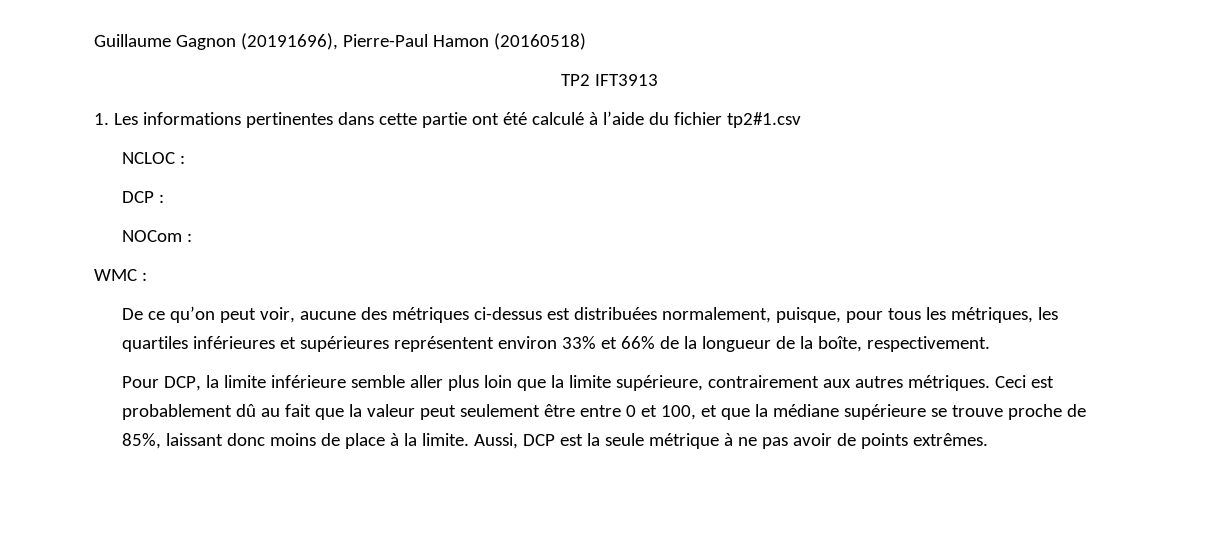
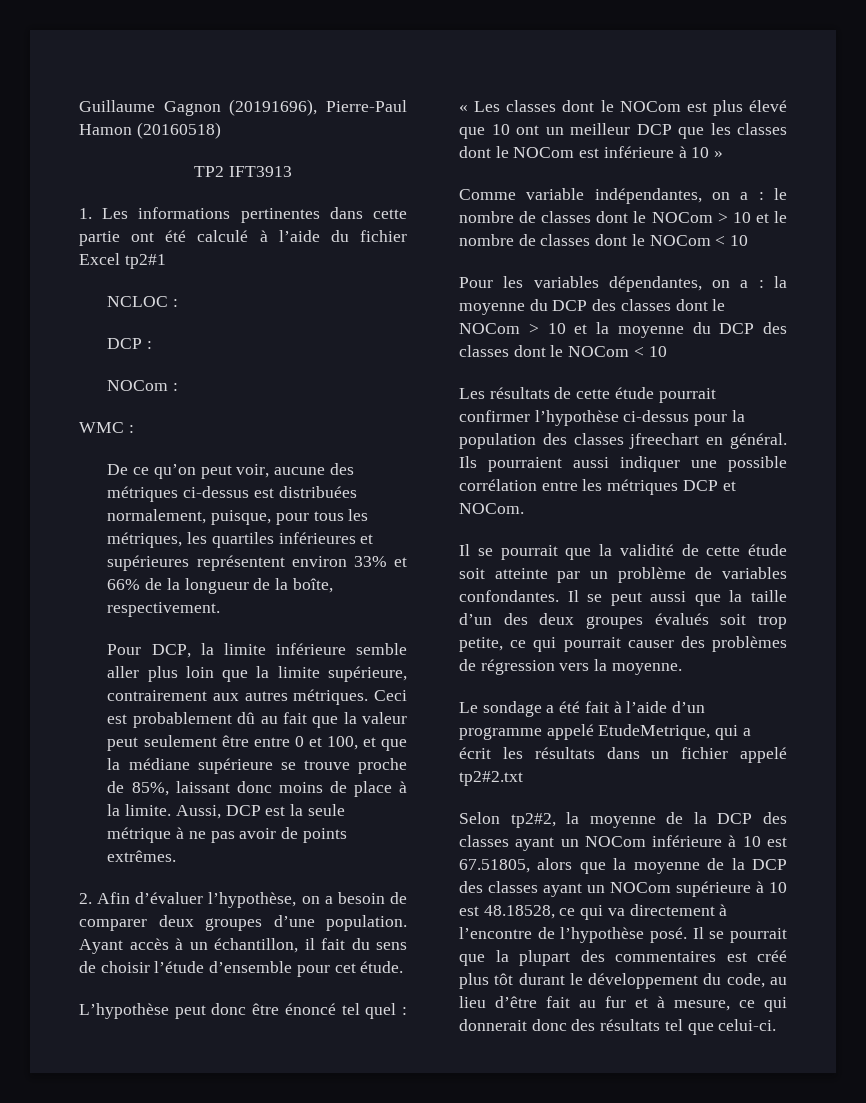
[726,112,801,128] tp2#1.csv -> [79,253,166,269] Excel tp2#1
(988, 439) none -> [79,892,408,908] [79,915,407,931] [79,938,407,954] [79,961,404,977] [79,1003,408,1019] [459,100,787,116] [459,123,787,139] [459,146,724,158] [459,188,787,204] [459,211,787,223] [459,234,749,246] [459,276,787,292] [459,299,726,315] [459,322,787,338] [459,345,667,357] [459,387,716,403] [459,410,745,426] [459,433,787,449] [459,456,787,472] [459,479,736,495] [459,503,524,514] [459,544,787,560] [459,567,787,583] [459,590,787,606] [459,613,787,629] [459,636,787,652] [459,659,682,675] [459,701,706,717] [459,724,751,740] [459,747,787,763] [459,771,523,786] [459,812,787,828] [459,835,787,851] [459,858,787,874] [459,881,787,897] [459,904,728,920] [459,927,787,943] [459,950,787,966] [459,973,787,989] [459,996,787,1012] [459,1019,777,1035] // 2. Afin d’évaluer l’hypothèse, on a besoin de comparer deux groupes d’une population. Ayant accès à un échantillon, il fait du sens de choisir l’étude d’ensemble pour cet étude. // L’hypothèse peut donc être énoncé tel quel : « Les classes dont le NOCom est plus élevé que 10 ont un meilleur DCP que les classes dont le NOCom est inférieure à 10 » // Comme variable indépendantes, on a : le nombre de classes dont le NOCom > 10 et le nombre de classes dont le NOCom < 10 // Pour les variables dépendantes, on a : la moyenne du DCP des classes dont le NOCom > 10 et la moyenne du DCP des classes dont le NOCom < 10 // Les résultats de cette étude pourrait confirmer l’hypothèse ci-dessus pour la population des classes jfreechart en général. Ils pourraient aussi indiquer une possible corrélation entre les métriques DCP et NOCom. // Il se pourrait que la validité de cette étude soit atteinte par un problème de variables confondantes. Il se peut aussi que la taille d’un des deux groupes évalués soit trop petite, ce qui pourrait causer des problèmes de régression vers la moyenne. // Le sondage a été fait à l’aide d’un programme appelé EtudeMetrique, qui a écrit les résultats dans un fichier appelé tp2#2.txt // Selon tp2#2, la moyenne de la DCP des classes ayant un NOCom inférieure à 10 est 67.51805, alors que la moyenne de la DCP des classes ayant un NOCom supérieure à 10 est 48.18528, ce qui va directement à l’encontre de l’hypothèse posé. Il se pourrait que la plupart des commentaires est créé plus tôt durant le développement du code, au lieu d’être fait au fur et à mesure, ce qui donnerait donc des résultats tel que celui-ci.

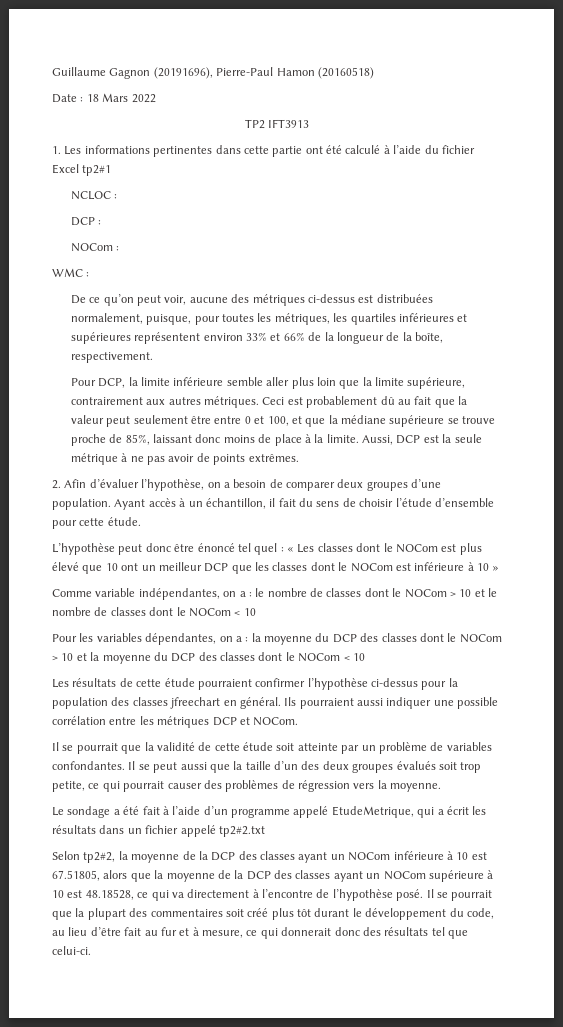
(221, 130) none -> [52,93,156,103] // Date : 18 Mars 2022
[313,511,344,521] tous -> [222,314,255,322] toutes
[334,963,356,973] cet -> [79,518,105,526] cette
[658,388,716,403] pourrait -> [197,679,252,690] pourraient
[726,952,747,962] est -> [225,909,244,917] soit

